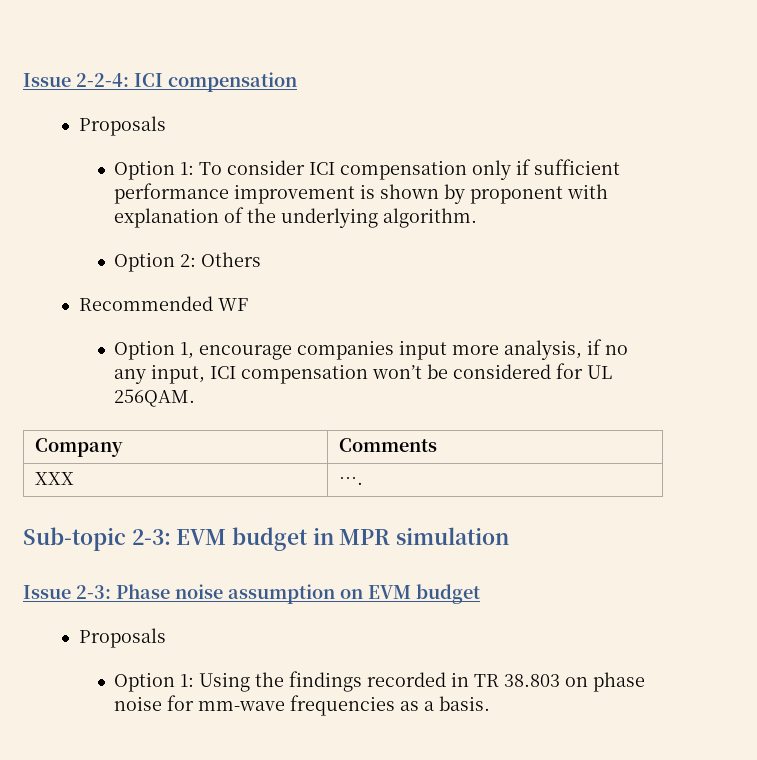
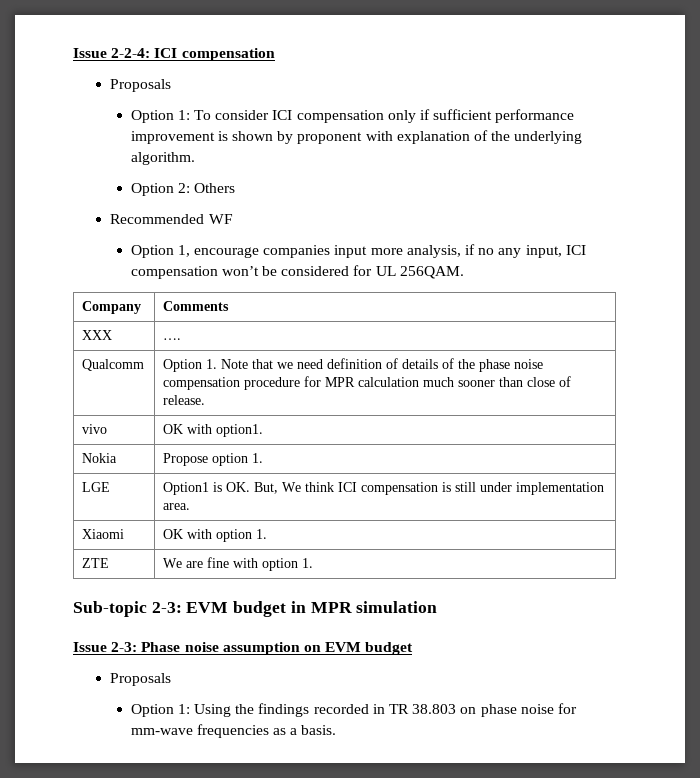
(364, 481) none -> [82,359,145,371] [163,358,544,372] [163,376,572,390] [163,395,206,405] [82,424,108,434] [163,424,264,437] [82,453,118,463] [163,453,264,466] [82,482,111,492] [163,482,605,495] [163,503,191,510] [82,529,125,539] [163,529,268,542] [82,558,110,568] [163,557,314,571] // Qualcomm | Option 1. Note that we need definition of details of the phase noise compensation procedure for MPR calculation much sooner than close of release. // vivo | OK with option1. // Nokia | Propose option 1. // LGE | Option1 is OK. But, We think ICI compensation is still under implementation area. // Xiaomi | OK with option 1. // ZTE | We are fine with option 1.

